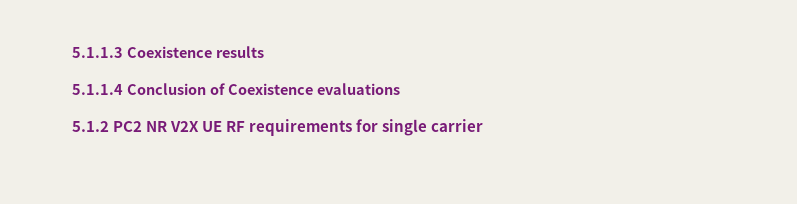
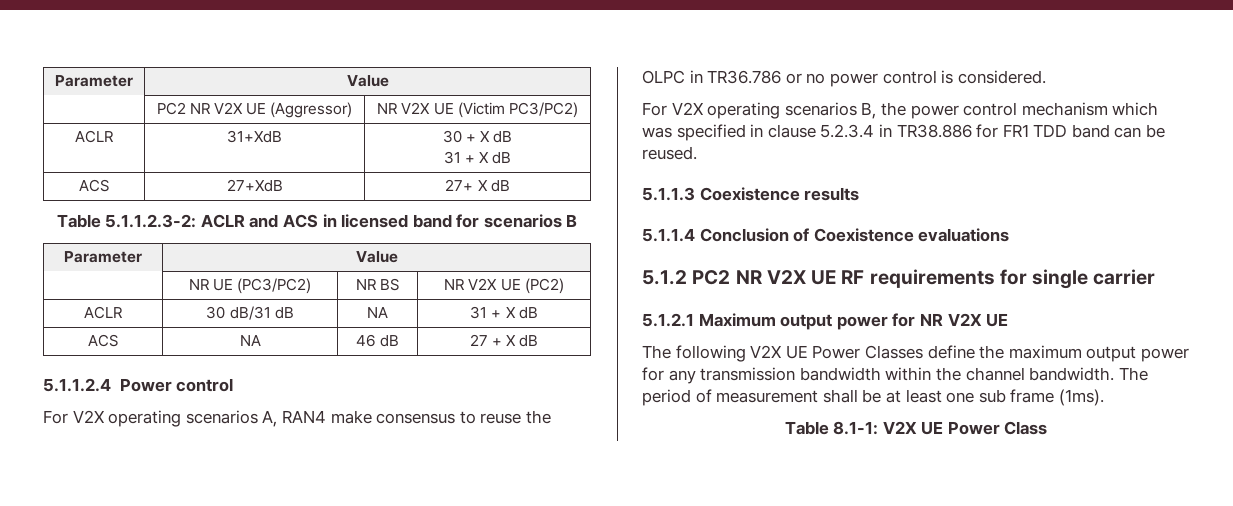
(72, 52) none -> [55,75,133,87] [346,75,389,87] [156,102,353,118] [377,102,578,118] [75,130,114,143] [227,130,282,143] [442,130,513,143] [443,151,512,164] [79,179,109,192] [226,179,283,192] [445,179,510,192] [56,214,578,228] [64,251,142,263] [355,251,398,263] [188,278,312,294] [355,278,400,291] [444,278,564,294] [84,306,123,319] [206,306,294,320] [367,307,388,318] [470,306,538,319] [88,334,118,347] [239,335,261,346] [355,334,400,347] [469,334,539,347] [43,378,234,392] [43,410,551,427] [642,70,1046,87] [642,102,1159,119] [642,124,1166,141] [642,146,697,160] Parameter | Value // | PC2 NR V2X UE (Aggressor) | NR V2X UE (Victim PC3/PC2) // ACLR | 31+XdB | 30 + X dB // 31 + X dB // ACS | 27+XdB | 27+ X dB // Table 5.1.1.2.3-2: ACLR and ACS in licensed band for scenarios B // Parameter | Value // | NR UE (PC3/PC2) | NR BS | NR V2X UE (PC2) // ACLR | 30 dB/31 dB | NA | 31 + X dB // ACS | NA | 46 dB | 27 + X dB // 5.1.1.2.4 Power control // For V2X operating scenarios A, RAN4 make consensus to reuse the OLPC in TR36.786 or no power control is considered. // For V2X operating scenarios B, the power control mechanism which was specified in clause 5.2.3.4 in TR38.886 for FR1 TDD band can be reused. //
(484, 125) none -> [642,313,1009,330] [642,345,1189,362] [642,367,1148,384] [642,389,1104,406] [784,421,1048,435] // 5.1.2.1 Maximum output power for NR V2X UE // The following V2X UE Power Classes define the maximum output power for any transmission bandwidth within the channel bandwidth. The period of measurement shall be at least one sub frame (1ms). // Table 8.1-1: V2X UE Power Class

